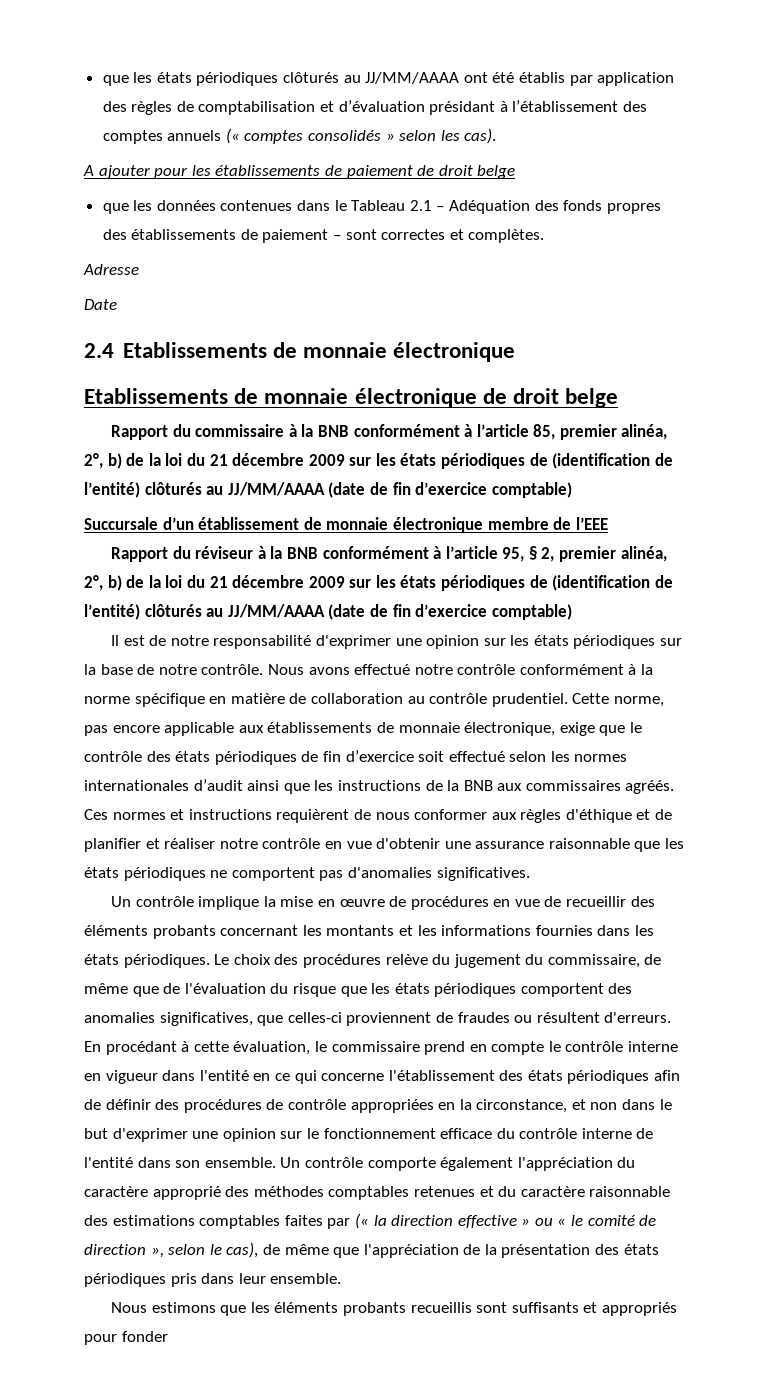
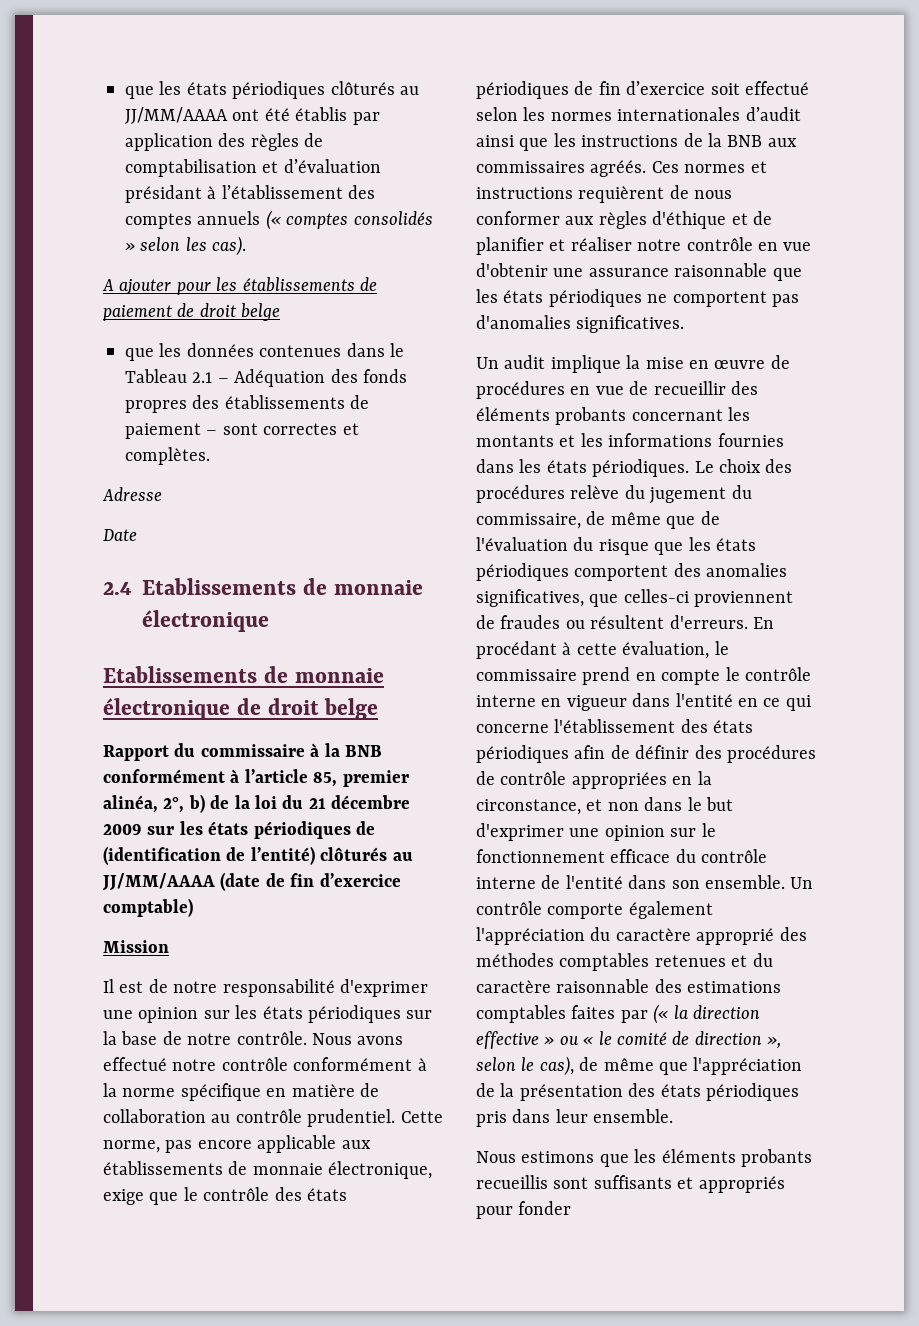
[84,517,608,533] [110,546,667,562] [84,575,673,591] [84,604,572,620] Succursale d’un établissement de monnaie électronique membre de l’EEE // Rapport du réviseur à la BNB conformément à l’article 95, § 2, premier alinéa, 2°, b) de la loi du 21 décembre 2009 sur les états périodiques de (identification de l’entité) clôturés au JJ/MM/AAAA (date de fin d’exercice comptable) -> [103,940,169,953] Mission
[135,896,194,907] contrôle -> [504,355,546,369] audit

